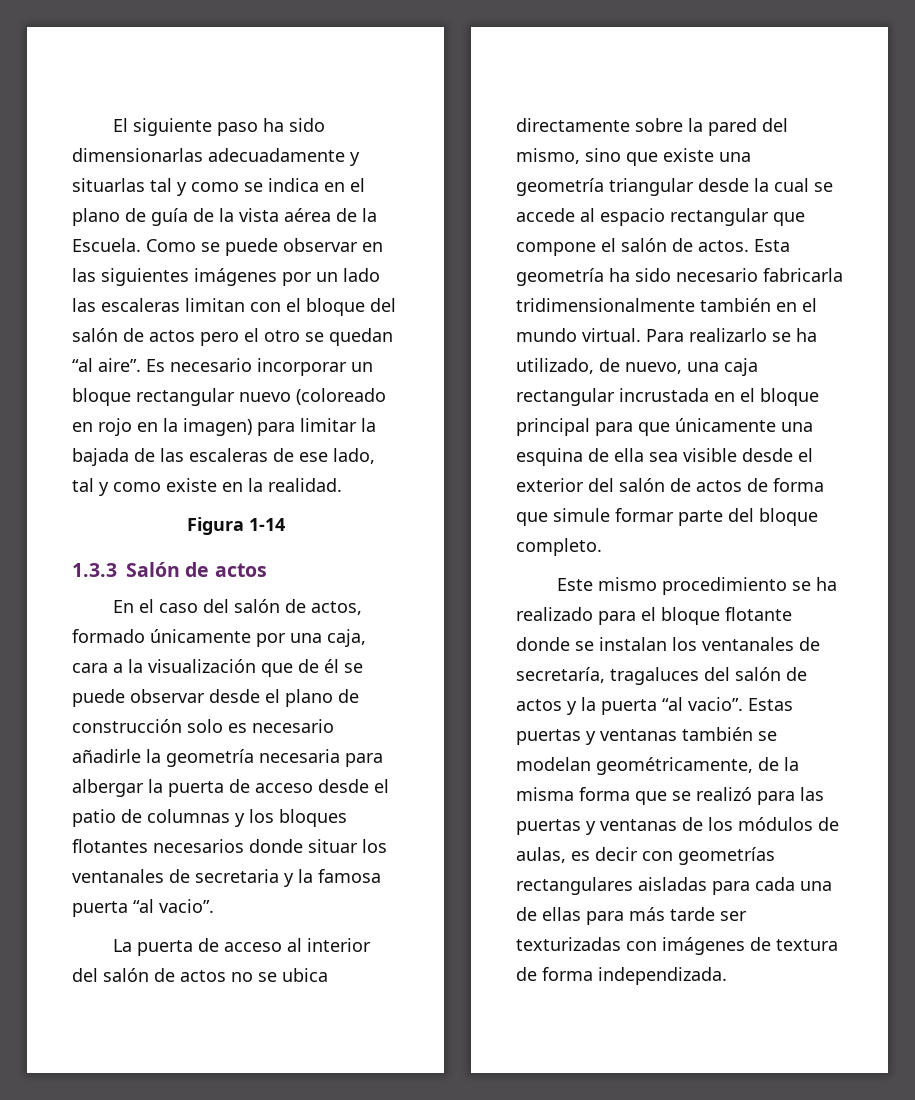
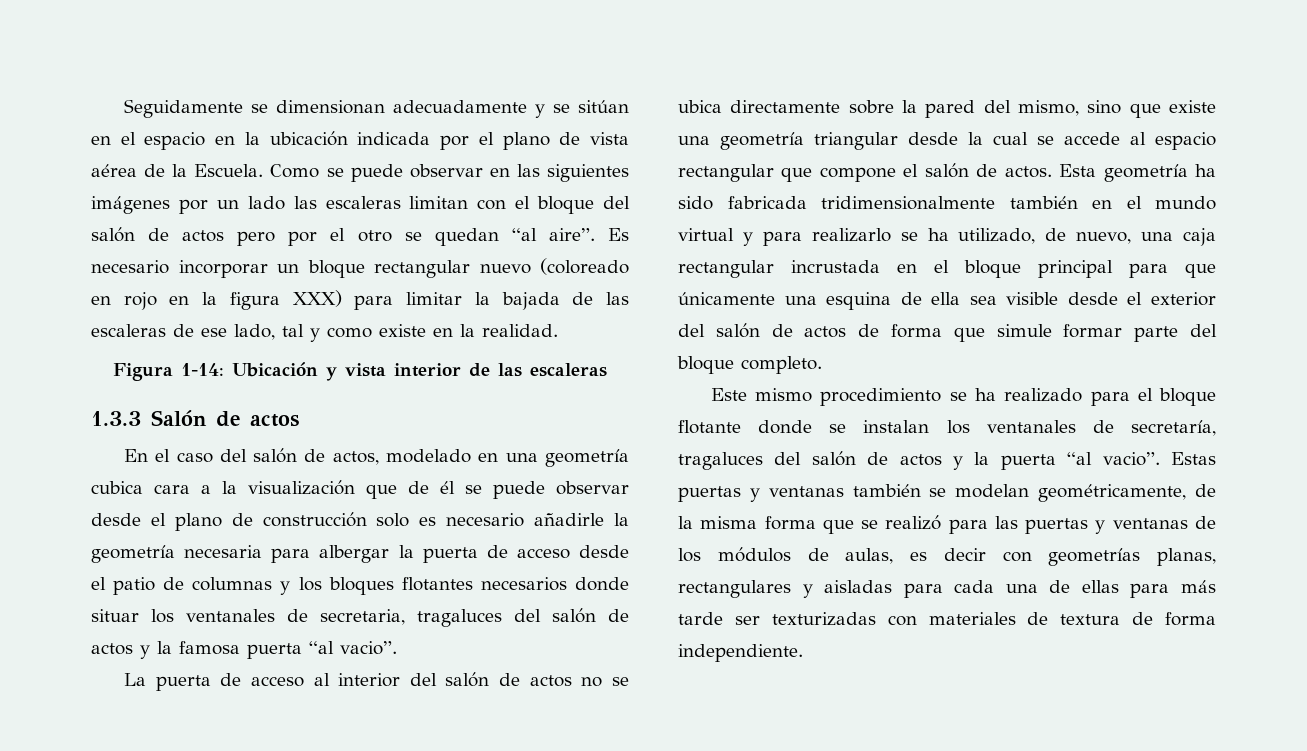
[112,118,325,136] [72,148,360,166] [72,178,365,196] [72,208,234,226] El siguiente paso ha sido dimensionarlas adecuadamente y situarlas tal y como se indica en el plano de guía de la -> [123,99,629,118] [91,131,581,150] Seguidamente se dimensionan adecuadamente y se sitúan en el espacio en la ubicación indicada por el plano de
(239, 339) none -> [288,231,318,246] por
[183,418,252,436] imagen) -> [229,290,342,310] figura XXX)
[248,518,285,531] 1-14 -> [181,362,607,381] 1-14: Ubicación y vista interior de las escaleras
[72,629,366,647] formado únicamente por una caja, -> [386,449,629,467] [91,481,143,494] modelado en una geometría cubica
[195,869,279,883] secretaria -> [320,608,629,627] [91,643,133,655] secretaria, tragaluces del salón de actos
[676,268,843,282] necesario fabricarla -> [727,196,807,209] fabricada
[582,328,684,342] virtual. Para -> [678,228,802,246] virtual y para
[516,877,633,895] rectangulares -> [1157,548,1216,566] [678,580,813,598] planas, rectangulares y
[662,937,745,955] imágenes -> [928,612,1016,625] materiales
[598,967,727,985] independizada. -> [678,644,803,662] independiente.

